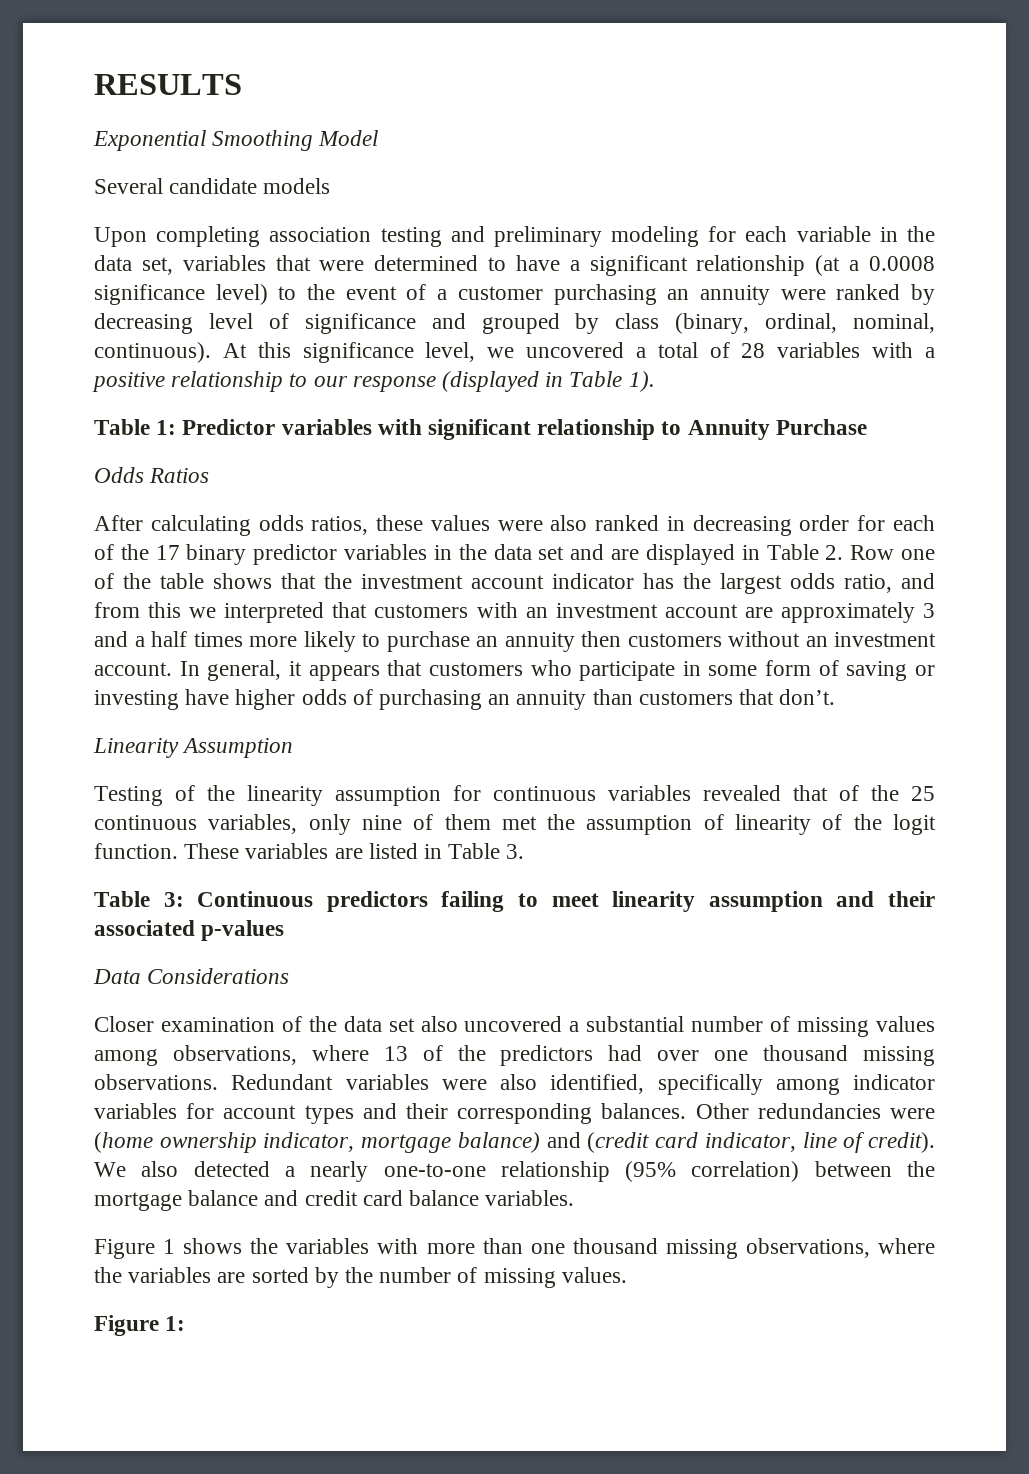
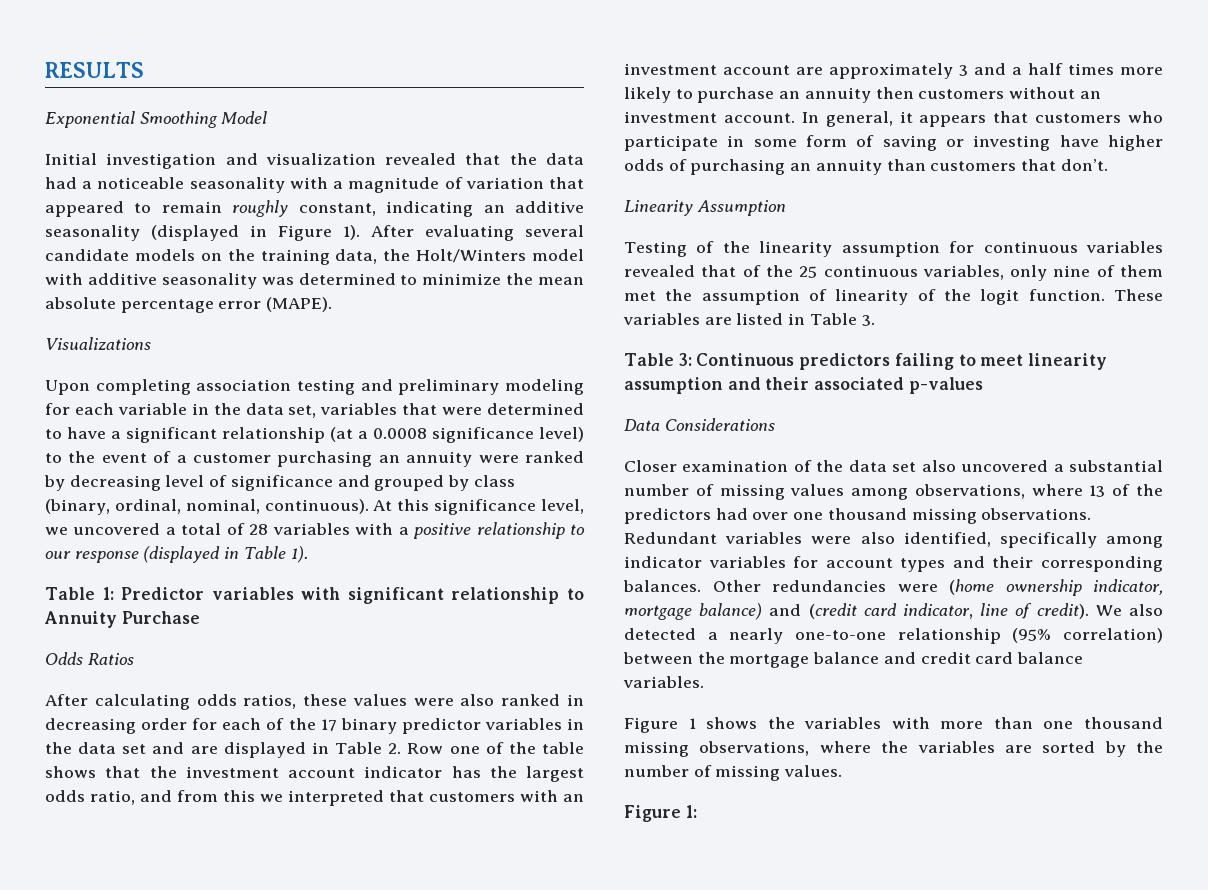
[94,178,331,194] Several candidate models -> [45,153,584,169] [45,177,584,193] [45,200,584,217] [45,225,584,241] [45,249,584,265] [45,273,584,289] [45,297,333,313] [45,337,151,350] Initial investigation and visualization revealed that the data had a noticeable seasonality with a magnitude of variation that appeared to remain roughly constant, indicating an additive seasonality (displayed in Figure 1). After evaluating several candidate models on the training data, the Holt/Winters model with additive seasonality was determined to minimize the mean absolute percentage error (MAPE). // Visualizations

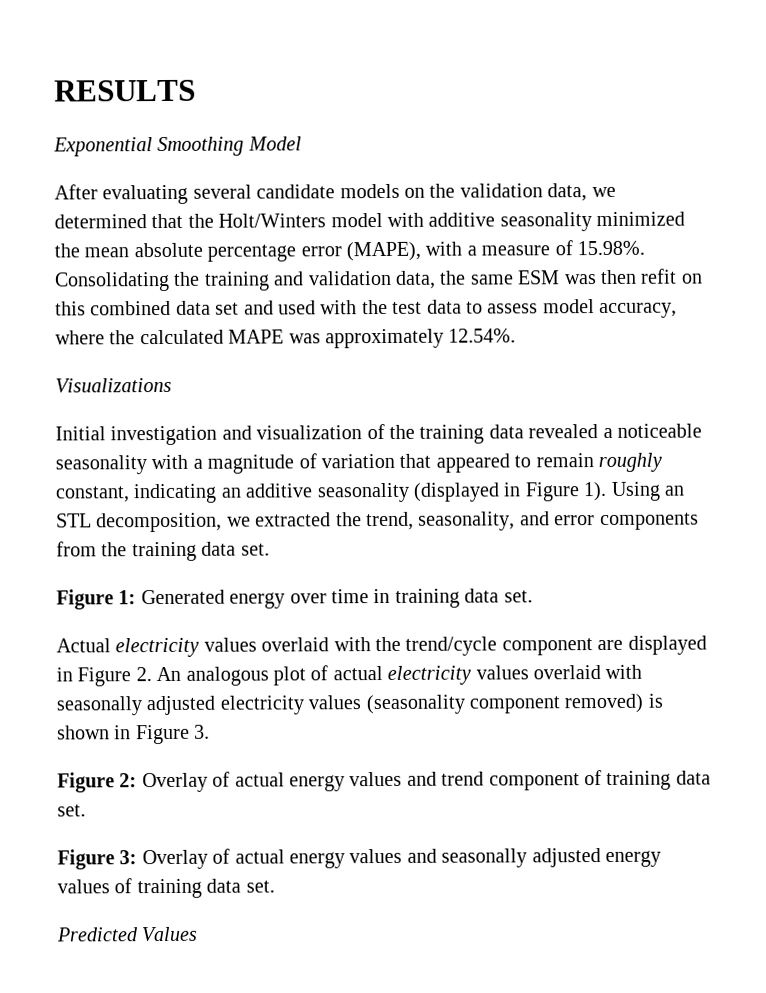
(268, 117) none -> [54,183,616,205] [54,211,686,232] [54,240,645,262] [54,268,703,292] [55,299,678,319] [55,328,517,349] [55,377,172,393] // After evaluating several candidate models on the validation data, we determined that the Holt/Winters model with additive seasonality minimized the mean absolute percentage error (MAPE), with a measure of 15.98%. Consolidating the training and validation data, the same ESM was then refit on this combined data set and used with the test data to assess model accuracy, where the calculated MAPE was approximately 12.54%. // Visualizations
[385,153,584,165] [45,177,77,189] revealed that the data had -> [366,423,599,444] of the training data revealed
[371,225,584,241] [45,249,584,265] [45,273,584,289] [45,297,333,313] [45,337,151,350] [45,379,584,395] [45,403,584,418] [45,427,584,443] [45,451,584,467] [44,475,515,491] [45,499,585,515] [45,522,585,539] [45,546,308,563] [45,587,585,604] [44,611,200,628] [45,652,134,665] [45,694,584,710] [45,718,585,734] [45,742,585,758] [45,766,584,782] [45,790,584,806] [624,63,1163,79] [624,87,1101,103] [624,111,1163,127] [624,135,1163,151] [624,159,1108,175] [624,200,786,216] [624,241,1163,257] [624,265,1163,281] [624,289,1163,305] [623,313,875,326] [624,353,1108,370] [624,377,983,394] [624,418,775,431] [624,460,1163,472] [624,484,1163,500] [624,508,1092,524] [624,532,1163,548] [624,556,1163,572] [623,579,1163,596] [624,603,1163,620] [624,628,1163,644] [623,652,1084,668] [623,676,704,688] [624,717,1163,733] [624,741,1163,757] [624,765,843,781] [624,805,697,822] After evaluating several candidate models on the training data, the Holt/Winters model with additive seasonality was determined to minimize the mean absolute percentage error (MAPE). // Visualizations // Upon completing association testing and preliminary modeling for each variable in the data set, variables that were determined to have a significant relationship (at a 0.0008 significance level) to the event of a customer purchasing an annuity were ranked by decreasing level of significance and grouped by class (binary, ordinal, nominal, continuous). At this significance level, we uncovered a total of 28 variables with a positive relationship to our response (displayed in Table 1). // Table 1: Predictor variables with significant relationship to Annuity Purchase // Odds Ratios // After calculating odds ratios, these values were also ranked in decreasing order for each of the 17 binary predictor variables in the data set and are displayed in Table 2. Row one of the table shows that the investment account indicator has the largest odds ratio, and from this we interpreted that customers with an investment account are approximately 3 and a half times more likely to purchase an annuity then customers without an investment account. In general, it appears that customers who participate in some form of saving or investing have higher odds of purchasing an annuity than customers that don’t. // Linearity Assumption // Testing of the linearity assumption for continuous variables revealed that of the 25 continuous variables, only nine of them met the assumption of linearity of the logit function. These variables are listed in Table 3. // Table 3: Continuous predictors failing to meet linearity assumption and their associated p-values // Data Considerations // Closer examination of the data set also uncovered a substantial number of missing values among observations, where 13 of the predictors had over one thousand missing observations. Redundant variables were also identified, specifically among indicator variables for account types and their corresponding balances. Other redundancies were (home ownership indicator, mortgage balance) and (credit card indicator, line of credit). We also detected a nearly one-to-one relationship (95% correlation) between the mortgage balance and credit card balance variables. // Figure 1 shows the variables with more than one thousand missing observations, where the variables are sorted by the number of missing values. // Figure 1: -> [610,481,684,501] [56,511,699,533] [56,541,270,562] [56,588,533,610] [56,635,707,658] [56,664,643,687] [56,693,663,716] [57,724,211,745] [57,770,711,793] [57,804,86,817] [57,848,661,870] [57,878,275,899] [56,926,199,942] Using an STL decomposition, we extracted the trend, seasonality, and error components from the training data set. // Figure 1: Generated energy over time in training data set. // Actual electricity values overlaid with the trend/cycle component are displayed in Figure 2. An analogous plot of actual electricity values overlaid with seasonally adjusted electricity values (seasonality component removed) is shown in Figure 3. // Figure 2: Overlay of actual energy values and trend component of training data set. // Figure 3: Overlay of actual energy values and seasonally adjusted energy values of training data set. // Predicted Values

